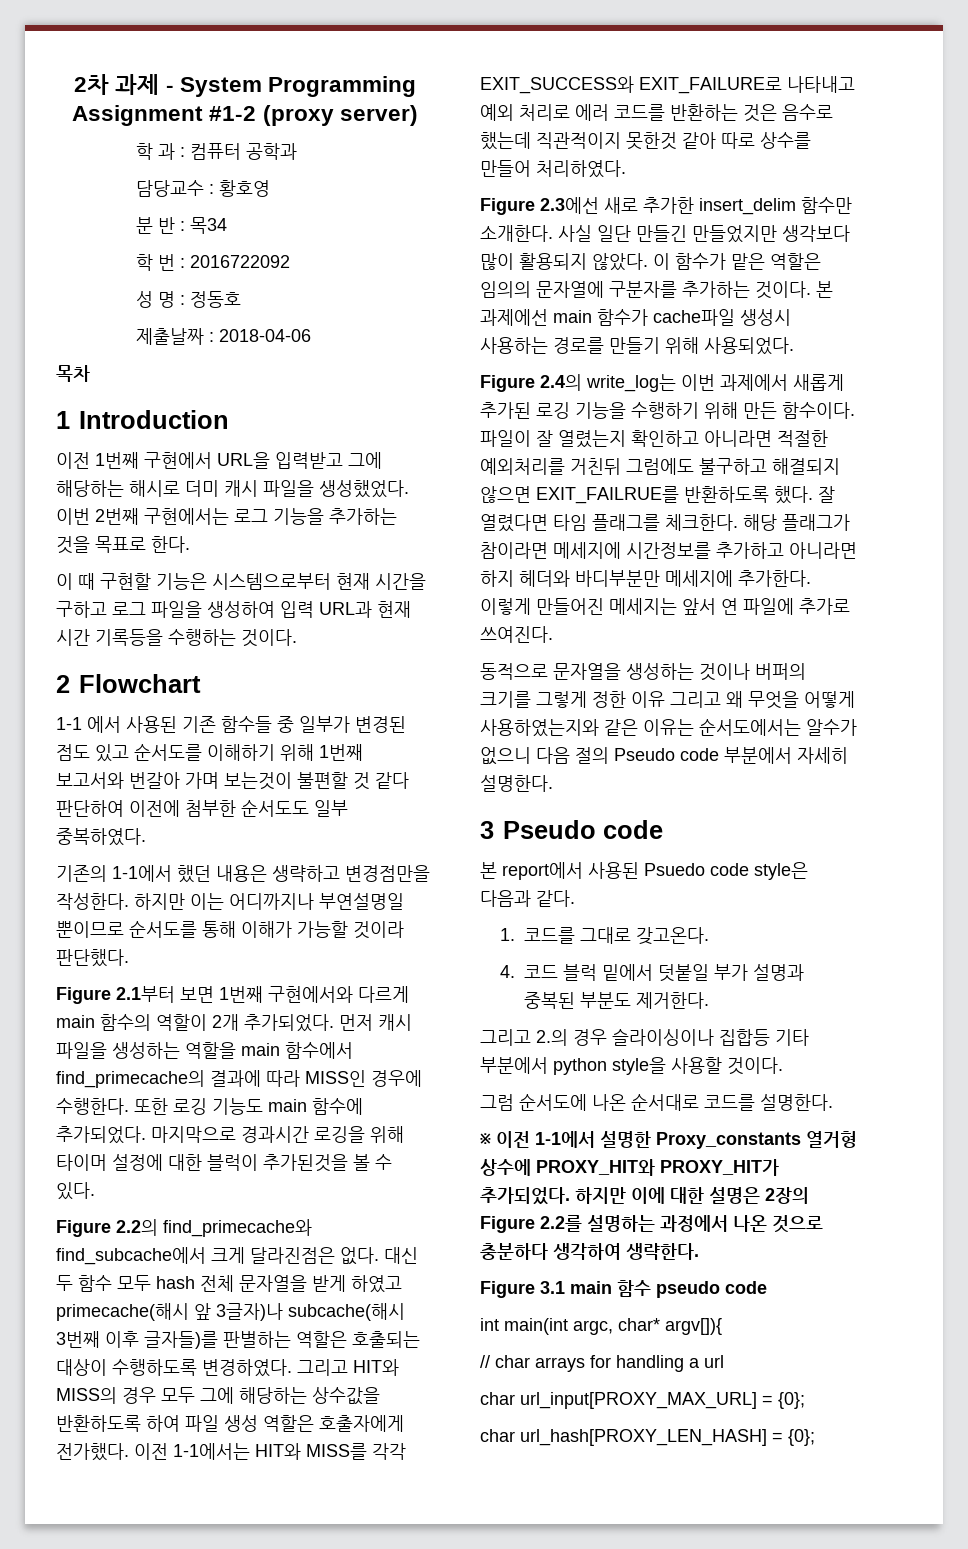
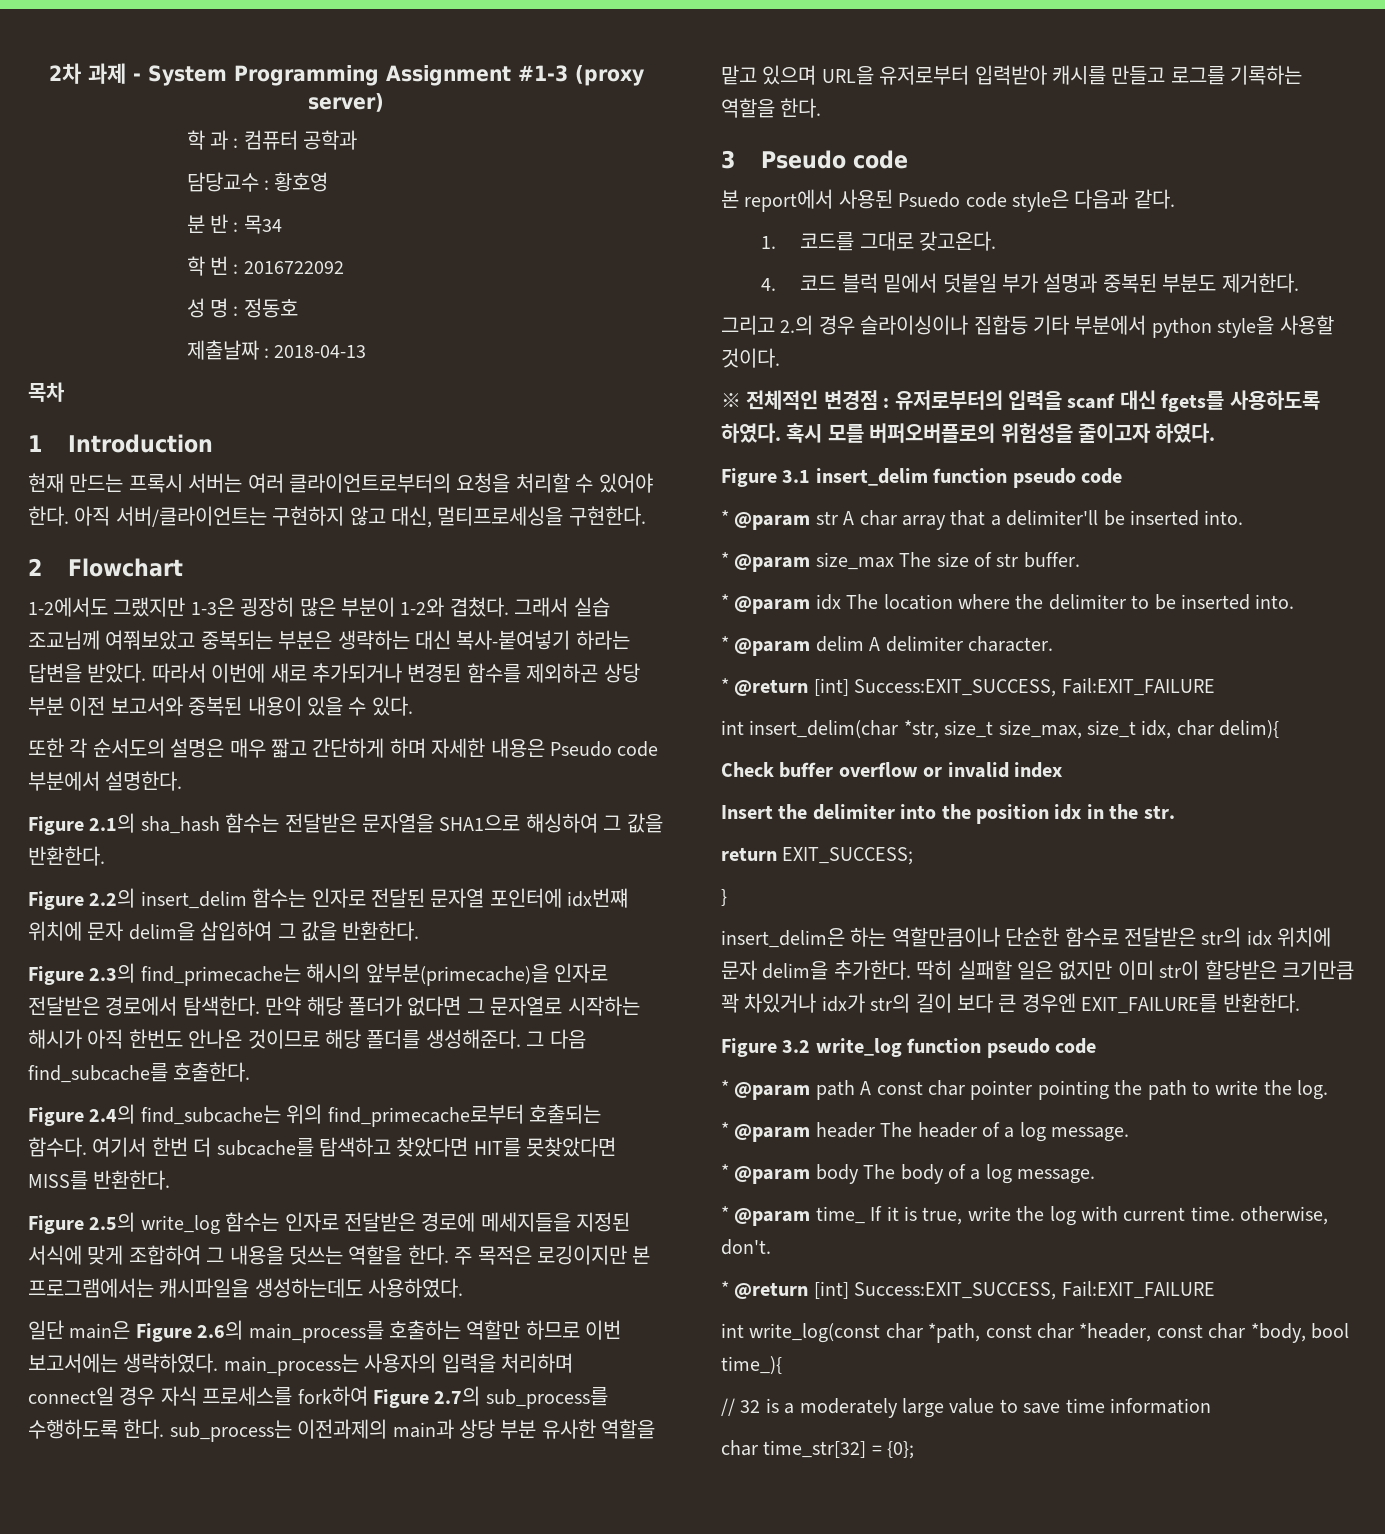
[209,106,257,121] #1-2 -> [517,65,568,82] #1-3
[218,329,311,342] 2018-04-06 -> [274,345,367,358] 2018-04-13
[56,452,382,469] [56,480,409,498] [56,508,397,525] [56,536,190,554] [56,573,426,590] [56,601,411,618] [56,629,297,647] [56,674,201,693] [56,716,406,733] [56,743,363,762] [56,772,409,790] [56,799,348,817] [56,828,146,846] [56,865,430,883] [56,893,404,910] [56,920,404,939] [56,949,129,967] [56,986,409,1004] [56,1014,412,1032] [56,1042,353,1059] [56,1070,422,1088] [56,1098,363,1115] [56,1126,404,1144] [56,1154,392,1172] [56,1182,95,1200] [56,1219,312,1237] [56,1247,418,1265] [56,1275,402,1293] [56,1303,405,1321] [56,1331,420,1349] [56,1359,399,1377] [56,1387,380,1405] [56,1415,404,1432] [56,1443,406,1461] [480,76,855,94] [480,104,833,122] [480,132,811,150] [480,160,626,178] [480,197,852,215] [480,225,850,243] [480,253,821,271] [480,281,833,299] [480,309,791,326] [480,337,794,355] [480,374,844,392] [480,402,855,419] [480,430,828,448] [480,458,840,475] [480,486,835,504] [480,514,850,532] [480,542,857,559] [480,570,811,587] [480,598,850,615] [480,626,553,643] [480,663,806,681] [480,691,855,709] [480,718,857,737] [480,747,848,765] [480,775,553,792] 이전 1번째 구현에서 URL을 입력받고 그에 해당하는 해시로 더미 캐시 파일을 생성했었다. 이번 2번째 구현에서는 로그 기능을 추가하는 것을 목표로 한다. // 이 때 구현할 기능은 시스템으로부터 현재 시간을 구하고 로그 파일을 생성하여 입력 URL과 현재 시간 기록등을 수행하는 것이다. // 2 Flowchart // 1-1 에서 사용된 기존 함수들 중 일부가 변경된 점도 있고 순서도를 이해하기 위해 1번째 보고서와 번갈아 가며 보는것이 불편할 것 같다 판단하여 이전에 첨부한 순서도도 일부 중복하였다. // 기존의 1-1에서 했던 내용은 생략하고 변경점만을 작성한다. 하지만 이는 어디까지나 부연설명일 뿐이므로 순서도를 통해 이해가 가능할 것이라 판단했다. // Figure 2.1부터 보면 1번째 구현에서와 다르게 main 함수의 역할이 2개 추가되었다. 먼저 캐시 파일을 생성하는 역할을 main 함수에서 find_primecache의 결과에 따라 MISS인 경우에 수행한다. 또한 로깅 기능도 main 함수에 추가되었다. 마지막으로 경과시간 로깅을 위해 타이머 설정에 대한 블럭이 추가된것을 볼 수 있다. // Figure 2.2의 find_primecache와 find_subcache에서 크게 달라진점은 없다. 대신 두 함수 모두 hash 전체 문자열을 받게 하였고 primecache(해시 앞 3글자)나 subcache(해시 3번째 이후 글자들)를 판별하는 역할은 호출되는 대상이 수행하도록 변경하였다. 그리고 HIT와 MISS의 경우 모두 그에 해당하는 상수값을 반환하도록 하여 파일 생성 역할은 호출자에게 전가했다. 이전 1-1에서는 HIT와 MISS를 각각 EXIT_SUCCESS와 EXIT_FAILURE로 나타내고 예외 처리로 에러 코드를 반환하는 것은 음수로 했는데 직관적이지 못한것 같아 따로 상수를 만들어 처리하였다. // Figure 2.3에선 새로 추가한 insert_delim 함수만 소개한다. 사실 일단 만들긴 만들었지만 생각보다 많이 활용되지 않았다. 이 함수가 맡은 역할은 임의의 문자열에 구분자를 추가하는 것이다. 본 과제에선 main 함수가 cache파일 생성시 사용하는 경로를 만들기 위해 사용되었다. // Figure 2.4의 write_log는 이번 과제에서 새롭게 추가된 로깅 기능을 수행하기 위해 만든 함수이다. 파일이 잘 열렸는지 확인하고 아니라면 적절한 예외처리를 거친뒤 그럼에도 불구하고 해결되지 않으면 EXIT_FAILRUE를 반환하도록 했다. 잘 열렸다면 타임 플래그를 체크한다. 해당 플래그가 참이라면 메세지에 시간정보를 추가하고 아니라면 하지 헤더와 바디부분만 메세지에 추가한다. 이렇게 만들어진 메세지는 앞서 연 파일에 추가로 쓰여진다. // 동적으로 문자열을 생성하는 것이나 버퍼의 크기를 그렇게 정한 이유 그리고 왜 무엇을 어떻게 사용하였는지와 같은 이유는 순서도에서는 알수가 없으니 다음 절의 Pseudo code 부분에서 자세히 설명한다. -> [28,473,653,493] [28,506,646,528] [28,558,183,577] [28,597,610,617] [28,630,630,650] [28,663,640,683] [28,696,413,716] [28,738,659,758] [28,771,183,791] [28,813,663,835] [28,846,105,866] [28,888,629,910] [28,921,420,941] [28,963,608,986] [28,996,640,1016] [28,1029,586,1049] [28,1062,251,1083] [28,1104,601,1127] [28,1137,617,1157] [28,1170,171,1190] [28,1212,631,1235] [28,1245,651,1265] [28,1278,464,1298] [28,1320,622,1343] [28,1353,573,1376] [28,1386,608,1409] [28,1419,656,1442] [721,65,1303,85] [721,98,822,118] 현재 만드는 프록시 서버는 여러 클라이언트로부터의 요청을 처리할 수 있어야 한다. 아직 서버/클라이언트는 구현하지 않고 대신, 멀티프로세싱을 구현한다. // 2 Flowchart // 1-2에서도 그랬지만 1-3은 굉장히 많은 부분이 1-2와 겹쳤다. 그래서 실습 조교님께 여쭤보았고 중복되는 부분은 생략하는 대신 복사-붙여넣기 하라는 답변을 받았다. 따라서 이번에 새로 추가되거나 변경된 함수를 제외하곤 상당 부분 이전 보고서와 중복된 내용이 있을 수 있다. // 또한 각 순서도의 설명은 매우 짧고 간단하게 하며 자세한 내용은 Pseudo code 부분에서 설명한다. // Figure 2.1의 sha_hash 함수는 전달받은 문자열을 SHA1으로 해싱하여 그 값을 반환한다. // Figure 2.2의 insert_delim 함수는 인자로 전달된 문자열 포인터에 idx번쨰 위치에 문자 delim을 삽입하여 그 값을 반환한다. // Figure 2.3의 find_primecache는 해시의 앞부분(primecache)을 인자로 전달받은 경로에서 탐색한다. 만약 해당 폴더가 없다면 그 문자열로 시작하는 해시가 아직 한번도 안나온 것이므로 해당 폴더를 생성해준다. 그 다음 find_subcache를 호출한다. // Figure 2.4의 find_subcache는 위의 find_primecache로부터 호출되는 함수다. 여기서 한번 더 subcache를 탐색하고 찾았다면 HIT를 못찾았다면 MISS를 반환한다. // Figure 2.5의 write_log 함수는 인자로 전달받은 경로에 메세지들을 지정된 서식에 맞게 조합하여 그 내용을 덧쓰는 역할을 한다. 주 목적은 로깅이지만 본 프로그램에서는 캐시파일을 생성하는데도 사용하였다. // 일단 main은 Figure 2.6의 main_process를 호출하는 역할만 하므로 이번 보고서에는 생략하였다. main_process는 사용자의 입력을 처리하며 connect일 경우 자식 프로세스를 fork하여 Figure 2.7의 sub_process를 수행하도록 한다. sub_process는 이전과제의 main과 상당 부분 유사한 역할을 맡고 있으며 URL을 유저로부터 입력받아 캐시를 만들고 로그를 기록하는 역할을 한다.
[480,1093,833,1111] [480,1131,857,1149] [480,1159,779,1176] [480,1187,809,1205] [480,1215,823,1233] [480,1243,699,1260] 그럼 순서도에 나온 순서대로 코드를 설명한다. // ※ 이전 1-1에서 설명한 Proxy_constants 열거형 상수에 PROXY_HIT와 PROXY_HIT가 추가되었다. 하지만 이에 대한 설명은 2장의 Figure 2.2를 설명하는 과정에서 나온 것으로 충분하다 생각하여 생략한다. -> [721,390,1320,412] [721,423,1216,443] ※ 전체적인 변경점 : 유저로부터의 입력을 scanf 대신 fgets를 사용하도록 하였다. 혹시 모를 버퍼오버플로의 위험성을 줄이고자 하였다.
[570,1280,767,1298] [480,1318,722,1335] [480,1355,724,1372] [480,1392,805,1409] [480,1429,815,1446] main 함수 pseudo code // int main(int argc, char* argv[]){ // // char arrays for handling a url // char url_input[PROXY_MAX_URL] = {0}; // char url_hash[PROXY_LEN_HASH] = {0}; -> [815,468,1122,488] [721,510,1244,530] [721,552,1080,572] [721,594,1295,614] [721,636,1053,656] [721,678,1215,697] [721,720,1280,739] [721,762,1062,778] [721,804,1175,824] [721,847,914,865] [721,889,727,906] [721,927,1332,948] [721,960,1354,980] [721,993,1300,1014] [721,1038,1096,1058] [721,1080,1329,1100] [721,1122,1130,1142] [721,1164,1096,1184] [721,1206,1329,1226] [721,1239,771,1255] [721,1281,1215,1300] [721,1323,1349,1343] [721,1356,782,1375] [721,1398,1211,1418] [721,1440,915,1459] insert_delim function pseudo code // * @param str A char array that a delimiter'll be inserted into. // * @param size_max The size of str buffer. // * @param idx The location where the delimiter to be inserted into. // * @param delim A delimiter character. // * @return [int] Success:EXIT_SUCCESS, Fail:EXIT_FAILURE // int insert_delim(char *str, size_t size_max, size_t idx, char delim){ // Check buffer overflow or invalid index // Insert the delimiter into the position idx in the str. // return EXIT_SUCCESS; // } // insert_delim은 하는 역할만큼이나 단순한 함수로 전달받은 str의 idx 위치에 문자 delim을 추가한다. 딱히 실패할 일은 없지만 이미 str이 할당받은 크기만큼 꽉 차있거나 idx가 str의 길이 보다 큰 경우엔 EXIT_FAILURE를 반환한다. // Figure 3.2 write_log function pseudo code // * @param path A const char pointer pointing the path to write the log. // * @param header The header of a log message. // * @param body The body of a log message. // * @param time_ If it is true, write the log with current time. otherwise, don't. // * @return [int] Success:EXIT_SUCCESS, Fail:EXIT_FAILURE // int write_log(const char *path, const char *header, const char *body, bool time_){ // // 32 is a moderately large value to save time information // char time_str[32] = {0};

